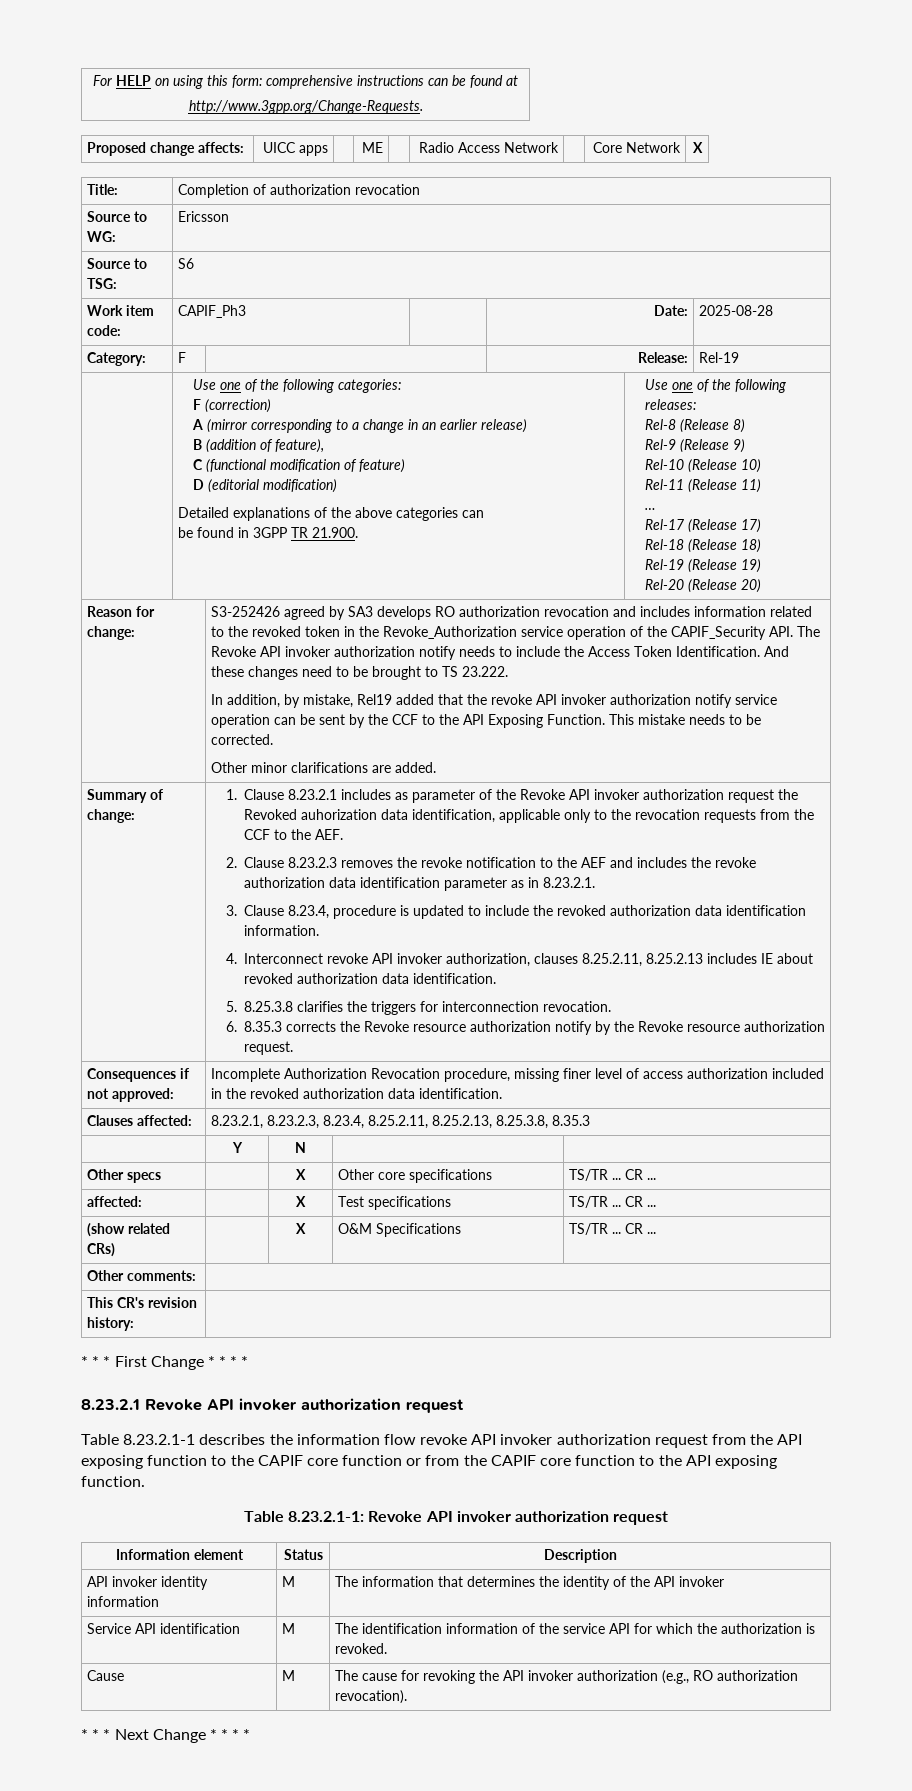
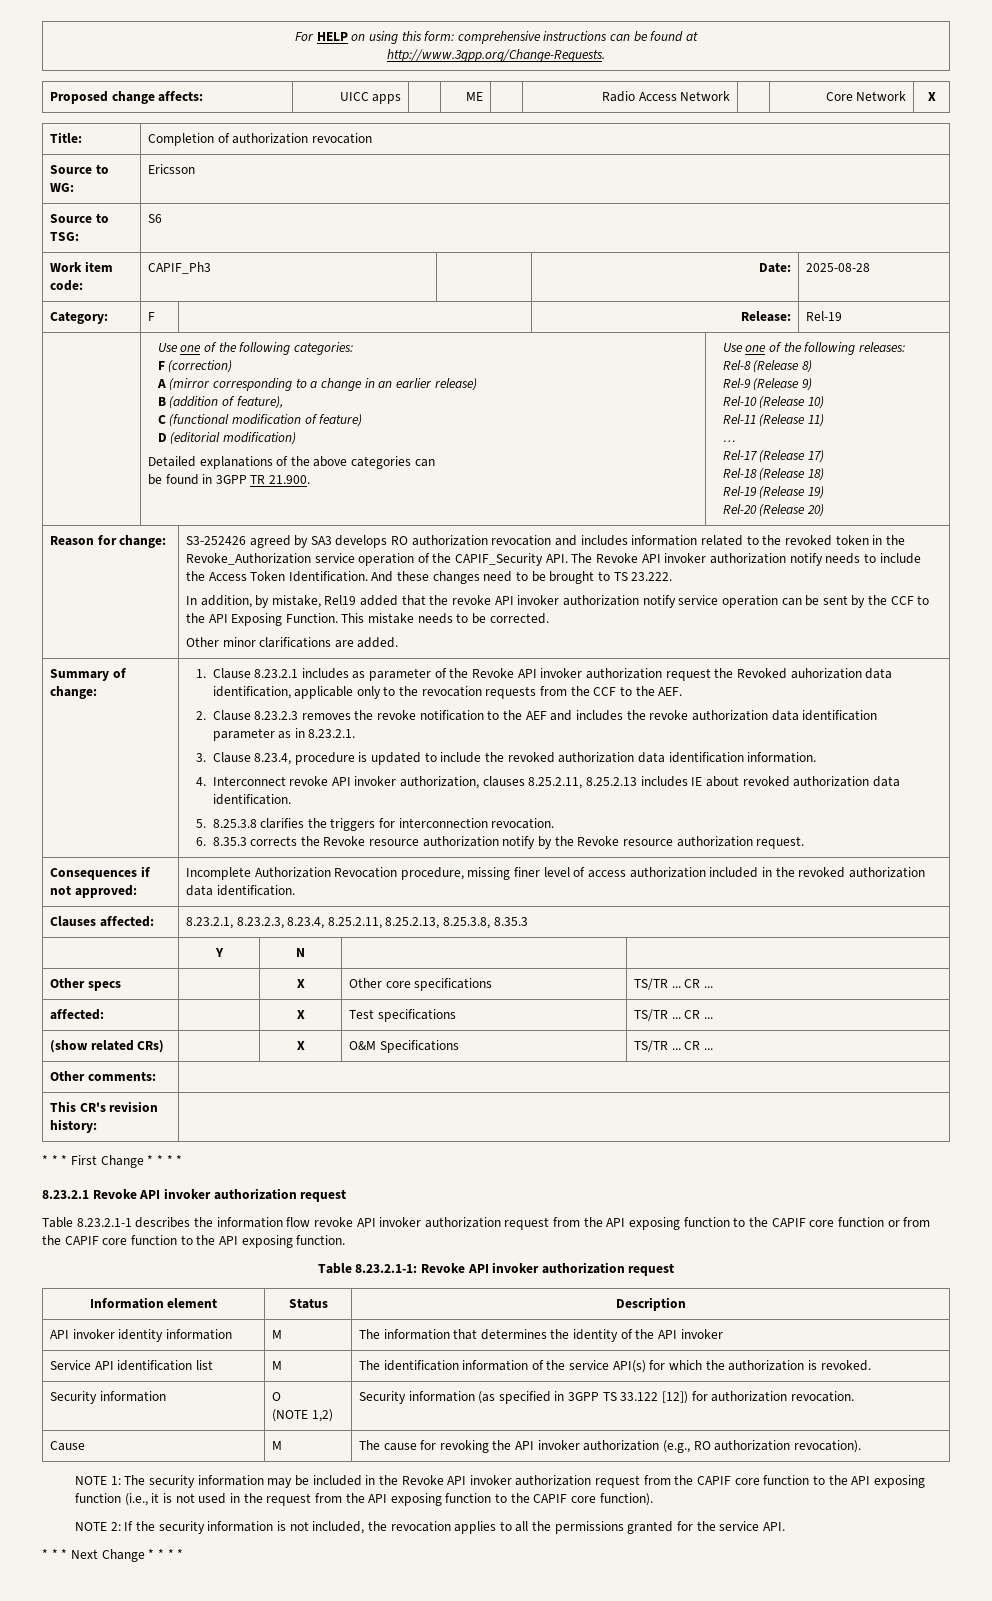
(241, 1628) none -> [195,1360,213,1370] list
[609,1623,631,1634] API -> [612,1360,646,1373] API(s)
(388, 1648) none -> [49,1391,166,1404] [271,1392,281,1401] [271,1409,333,1422] [358,1391,854,1404] // Security information | O // (NOTE 1,2) | Security information (as specified in 3GPP TS 33.122 [12]) for authorization revocation.
(408, 1697) none -> [75,1475,925,1488] [75,1493,653,1506] [75,1521,785,1534] // NOTE 1: The security information may be included in the Revoke API invoker authorization request from the CAPIF core function to the API exposing function (i.e., it is not used in the request from the API exposing function to the CAPIF core function). // NOTE 2: If the security information is not included, the revocation applies to all the permissions granted for the service API.

